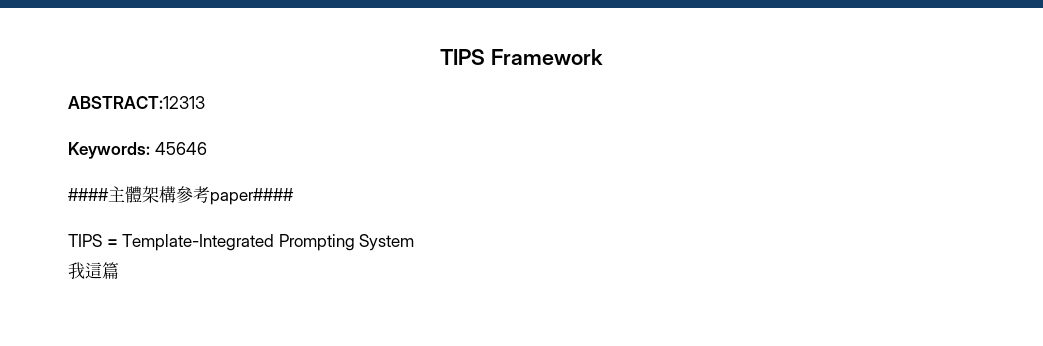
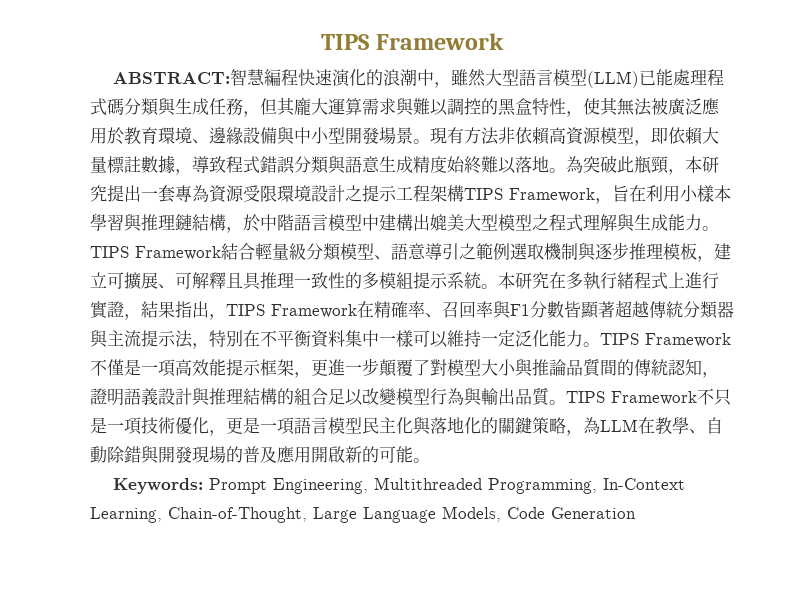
[68,96,205,109] [68,142,207,159] [68,186,294,205] [68,234,415,251] [68,262,119,279] ABSTRACT:12313 // Keywords: 45646 // ####主體架構參考paper#### // TIPS = Template-Integrated Prompting System // 我這篇 -> [112,69,724,88] [90,97,720,117] [90,127,719,146] [90,155,719,175] [90,185,731,204] [90,214,719,233] [90,242,731,262] [90,272,719,290] [90,300,734,320] [90,330,731,349] [90,358,719,378] [90,388,731,406] [90,417,723,436] [90,446,430,464] [112,477,685,494] [90,506,636,523] ABSTRACT:智慧編程快速演化的浪潮中，雖然大型語言模型(LLM)已能處理程式碼分類與生成任務，但其龐大運算需求與難以調控的黑盒特性，使其無法被廣泛應用於教育環境、邊緣設備與中小型開發場景。現有方法非依賴高資源模型，即依賴大量標註數據，導致程式錯誤分類與語意生成精度始終難以落地。為突破此瓶頸，本研究提出一套專為資源受限環境設計之提示工程架構TIPS Framework，旨在利用小樣本學習與推理鏈結構，於中階語言模型中建構出媲美大型模型之程式理解與生成能力。TIPS Framework結合輕量級分類模型、語意導引之範例選取機制與逐步推理模板，建立可擴展、可解釋且具推理一致性的多模組提示系統。本研究在多執行緒程式上進行實證，結果指出，TIPS Framework在精確率、召回率與F1分數皆顯著超越傳統分類器與主流提示法，特別在不平衡資料集中一樣可以維持一定泛化能力。TIPS Framework不僅是一項高效能提示框架，更進一步顛覆了對模型大小與推論品質間的傳統認知，證明語義設計與推理結構的組合足以改變模型行為與輸出品質。TIPS Framework不只是一項技術優化，更是一項語言模型民主化與落地化的關鍵策略，為LLM在教學、自動除錯與開發現場的普及應用開啟新的可能。 // Keywords: Prompt Engineering, Multithreaded Programming, In-Context Learning, Chain-of-Thought, Large Language Models, Code Generation

